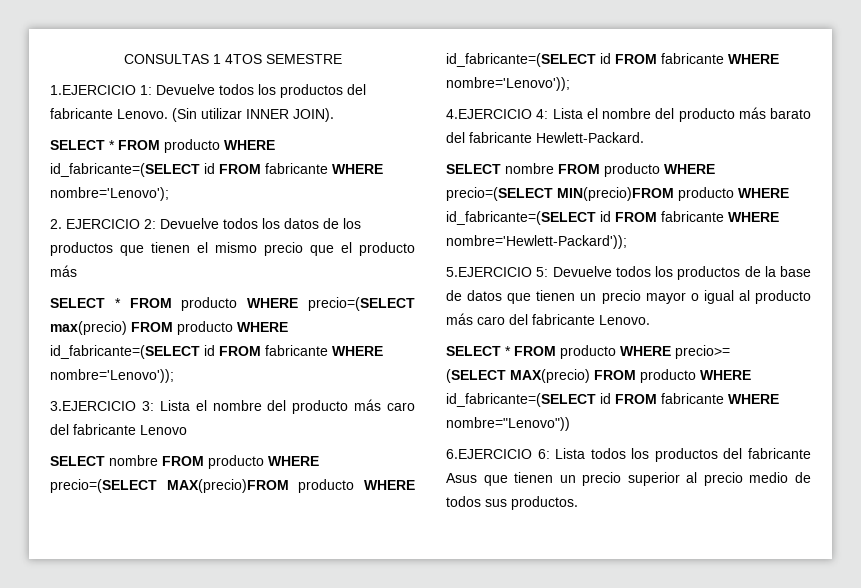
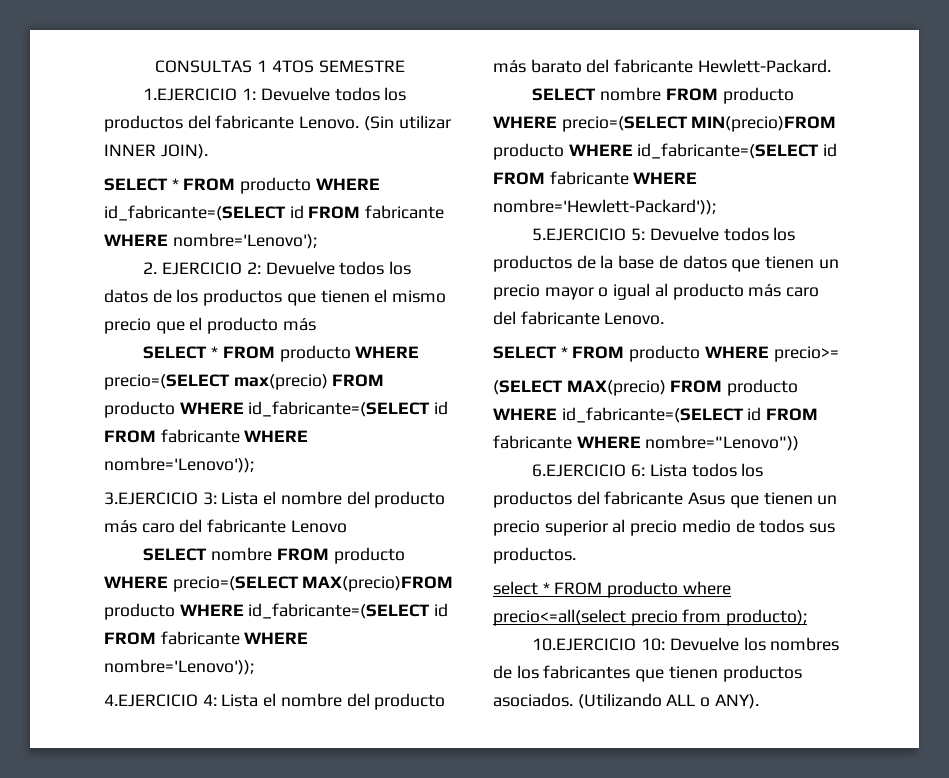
(578, 503) none -> [493,581,731,598] [493,609,808,626] [532,637,840,651] [493,665,802,682] [493,693,759,709] // select * FROM producto where precio<=all(select precio from producto); // 10.EJERCICIO 10: Devuelve los nombres de los fabricantes que tienen productos asociados. (Utilizando ALL o ANY).

